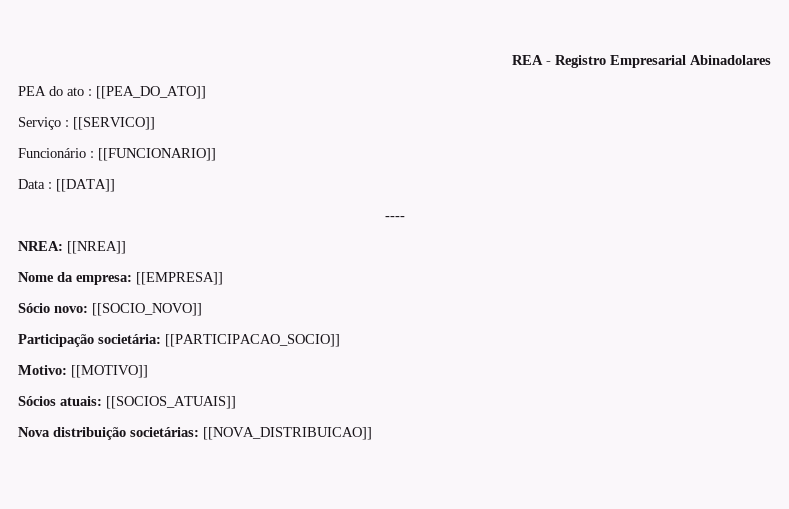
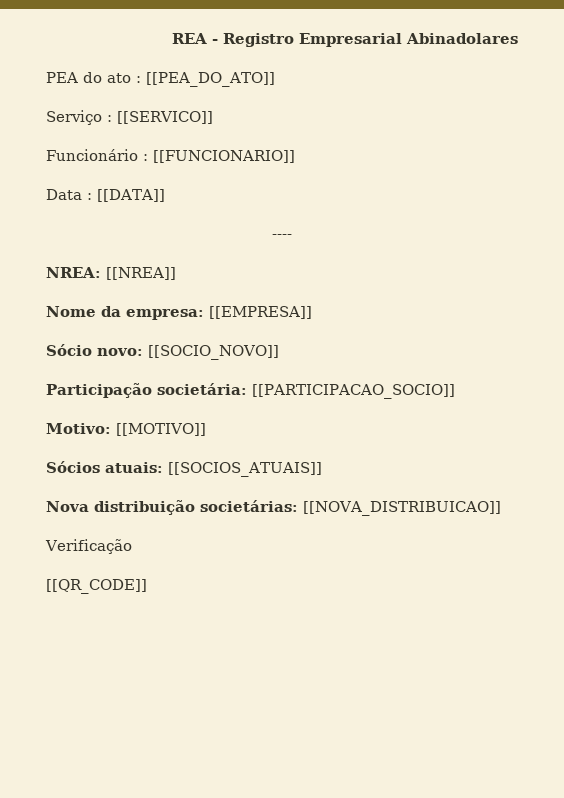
(372, 433) none -> [45,539,132,554] [46,579,147,594] // Verificação // [[QR_CODE]]

